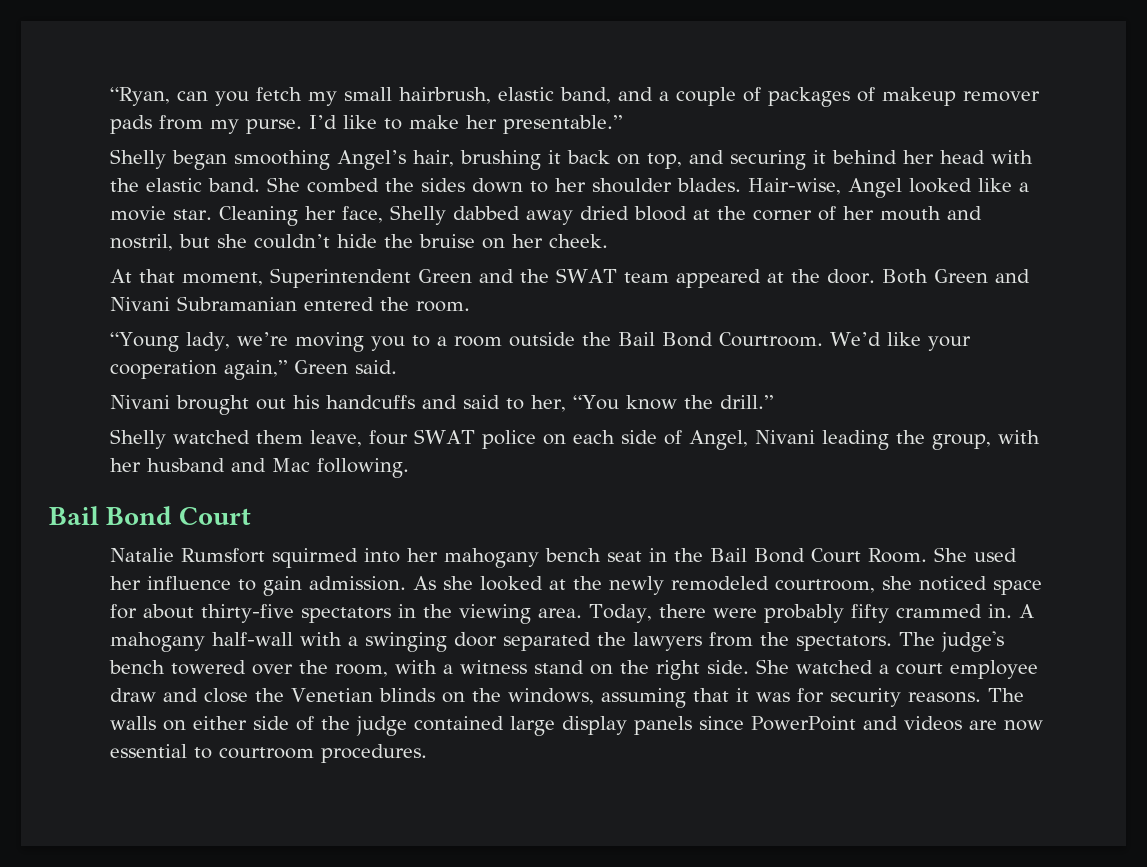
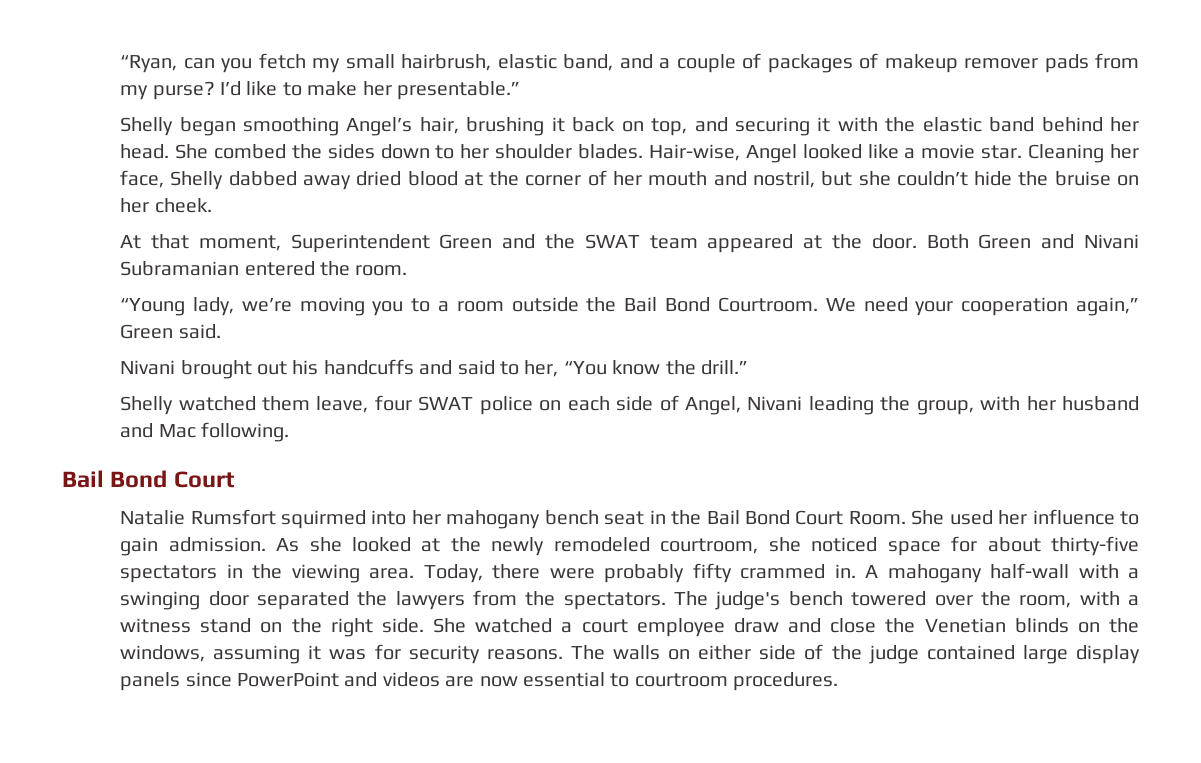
[245,119,302,134] purse. -> [152,81,215,100] purse?
[831,150,1033,164] [109,178,260,192] behind her head with the elastic band. -> [837,117,1139,132] [120,144,170,159] with the elastic band behind her head.
[829,332,921,346] We’d like -> [825,297,908,312] We need
[692,688,729,702] that -> (301, 654) none

